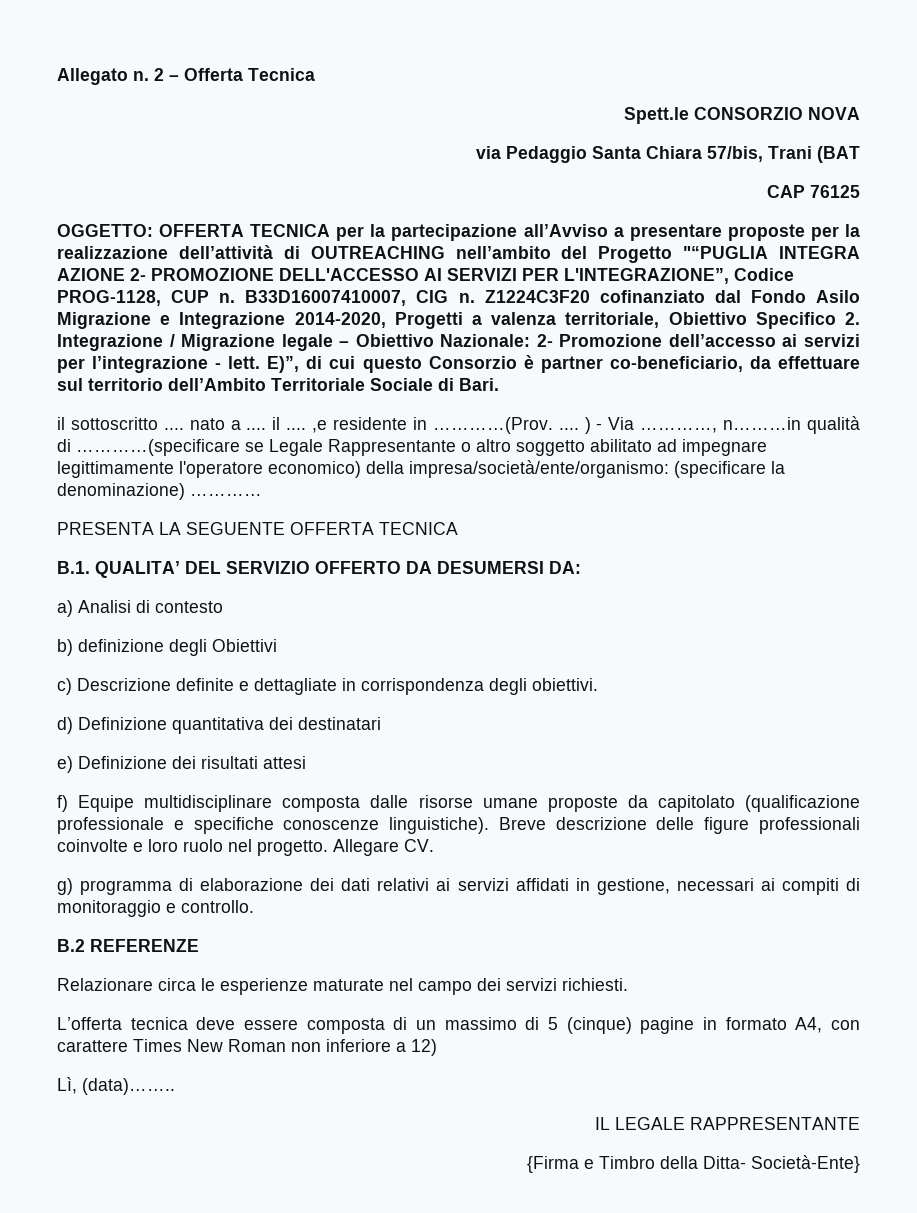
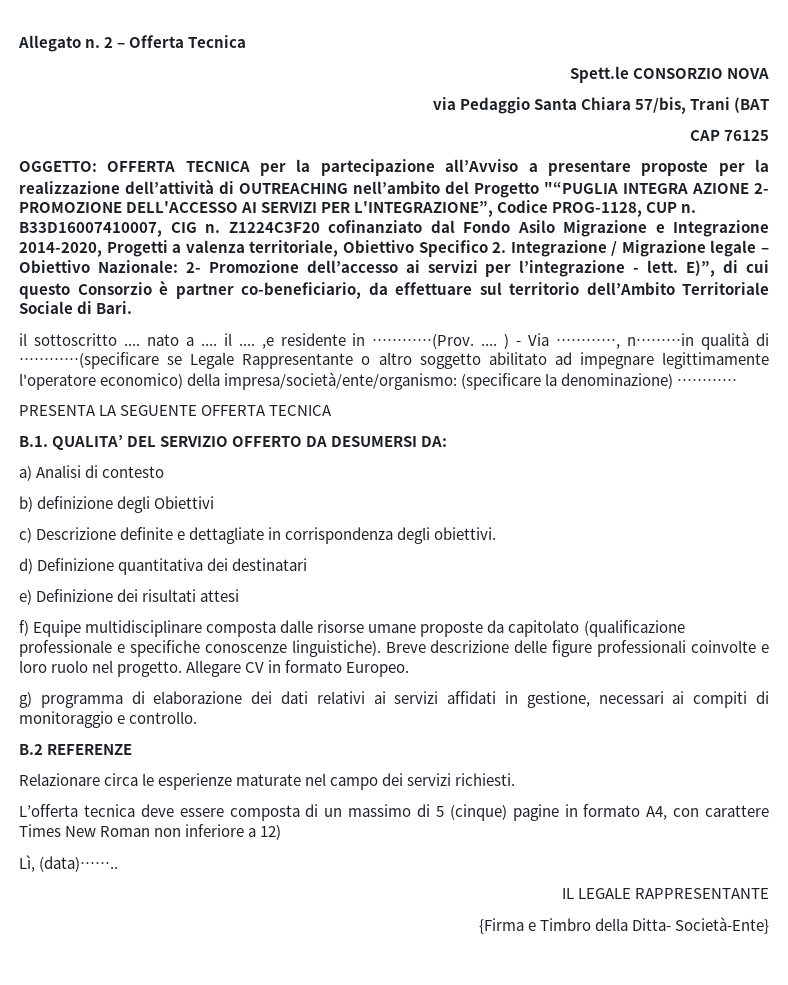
[404,839,434,852] CV. -> [245,660,410,677] CV in formato Europeo.

